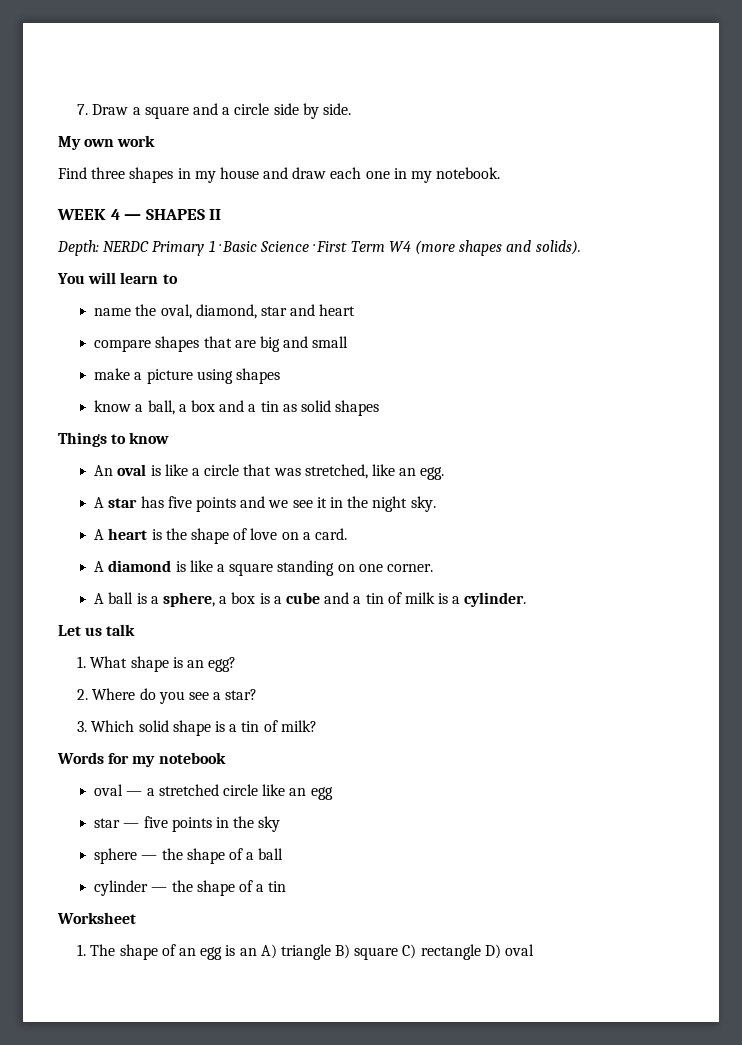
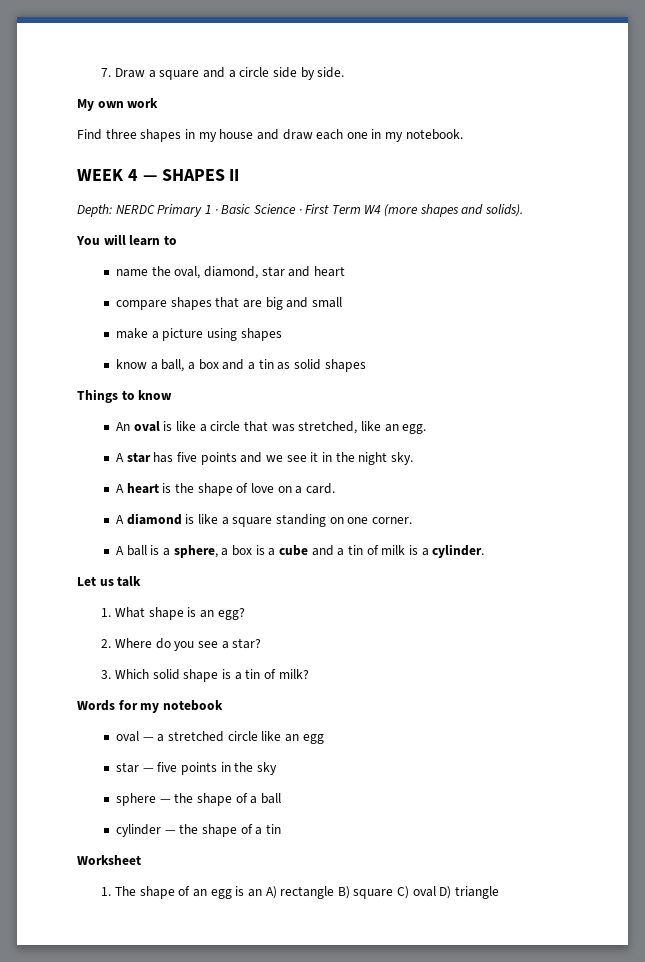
[280,944,331,960] triangle -> [280,886,335,899] rectangle
[420,944,535,960] rectangle D) oval -> [412,886,500,899] oval D) triangle

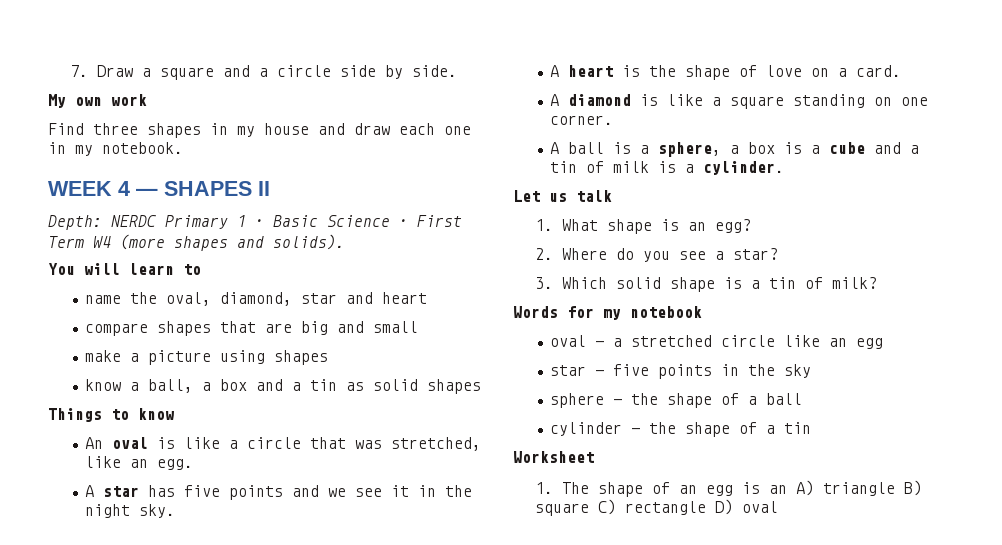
[280,886,335,899] rectangle -> [823,482,896,496] triangle
[412,886,500,899] oval D) triangle -> [625,499,779,515] rectangle D) oval

